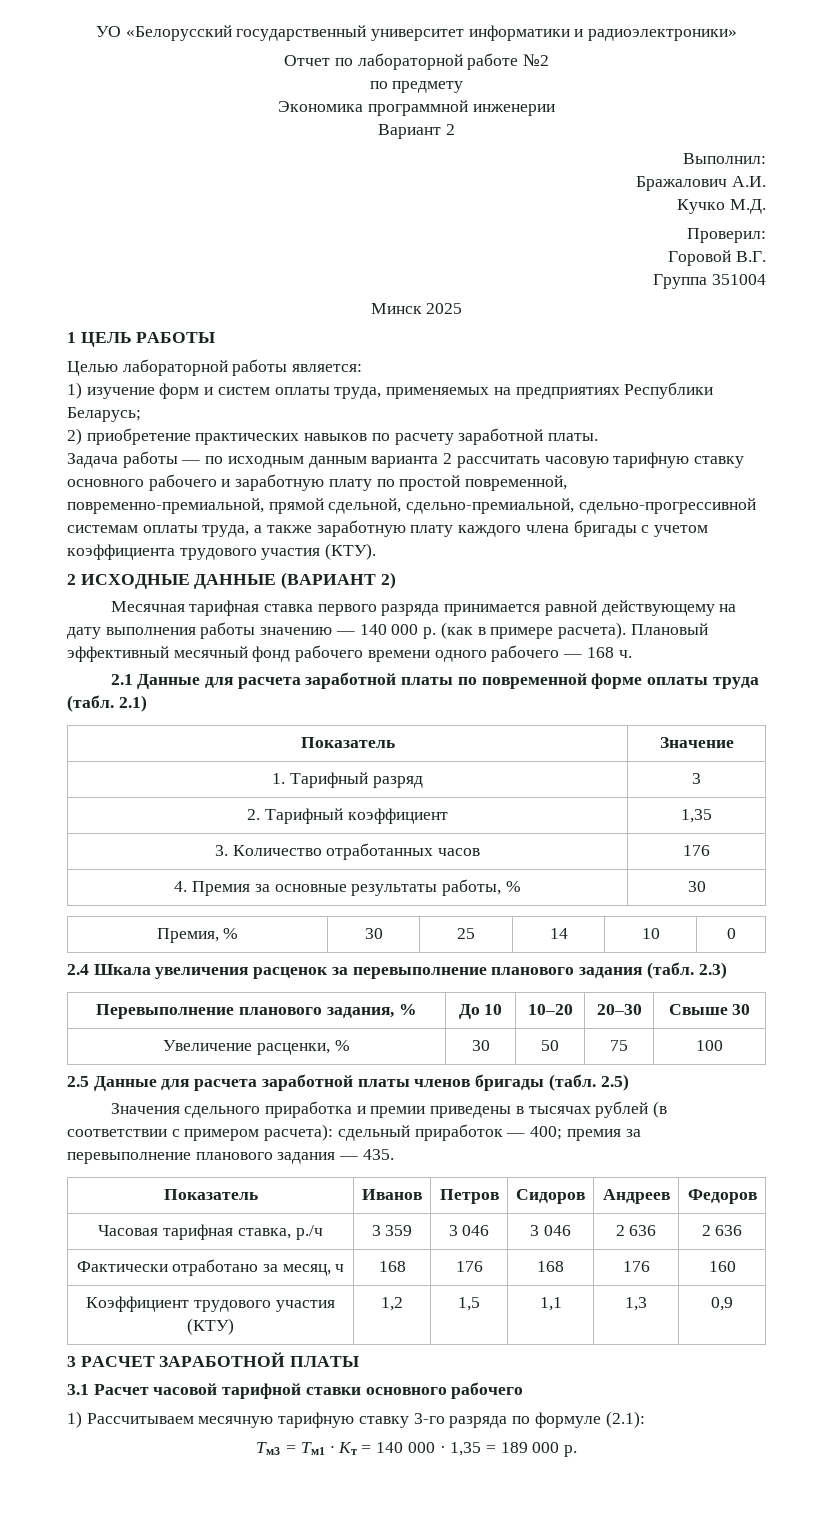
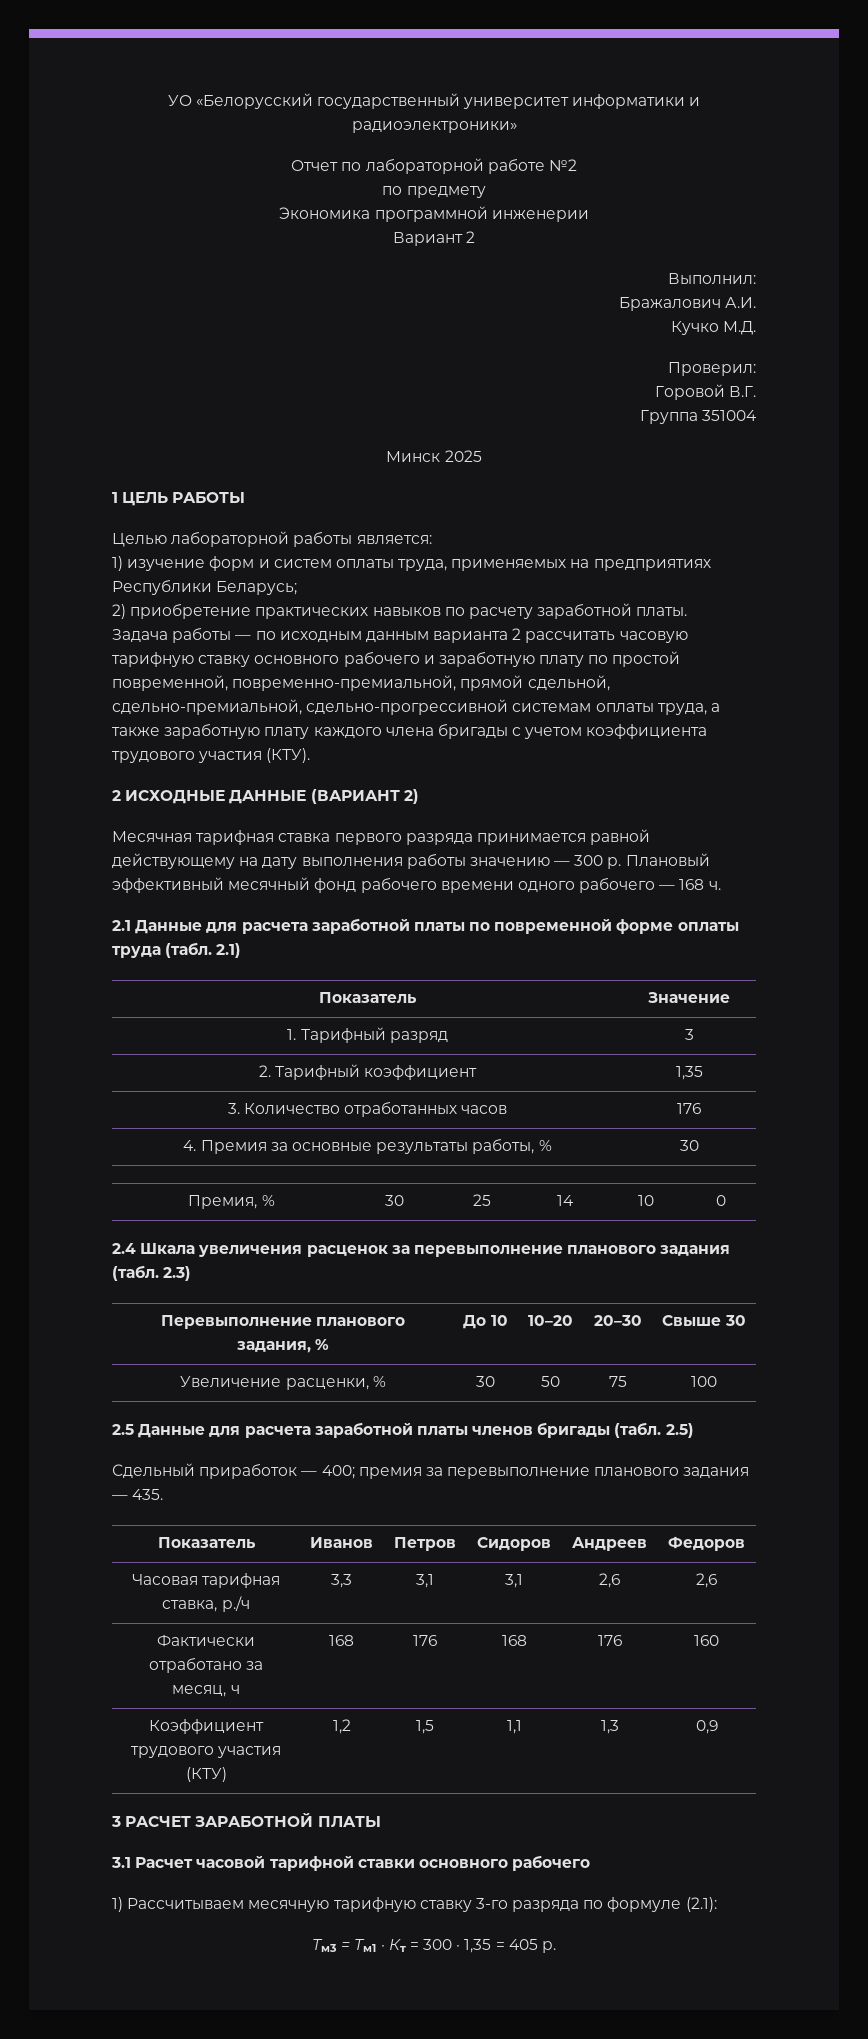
[359,622,626,639] 140 000 р. (как в примере расчета). -> [574,855,622,869] 300 р.
[110,1101,668,1118] [67,1124,410,1141] Значения сдельного приработка и премии приведены в тысячах рублей (в соответствии с примером расчета): сдельный -> [112,1463,195,1478] Сдельный
[371,1225,413,1236] [448,1225,490,1236] [530,1225,571,1236] [615,1225,657,1236] [701,1225,743,1236] 3 359 | 3 046 | 3 046 | 2 636 | 2 636 -> [331,1574,352,1588] [416,1574,434,1588] [505,1574,523,1588] [599,1573,620,1588] [696,1573,717,1588] 3,3 | 3,1 | 3,1 | 2,6 | 2,6
[376,1442,435,1453] 140 000 -> [423,1939,453,1950] 300
[500,1442,560,1453] 189 000 -> [508,1939,538,1950] 405

